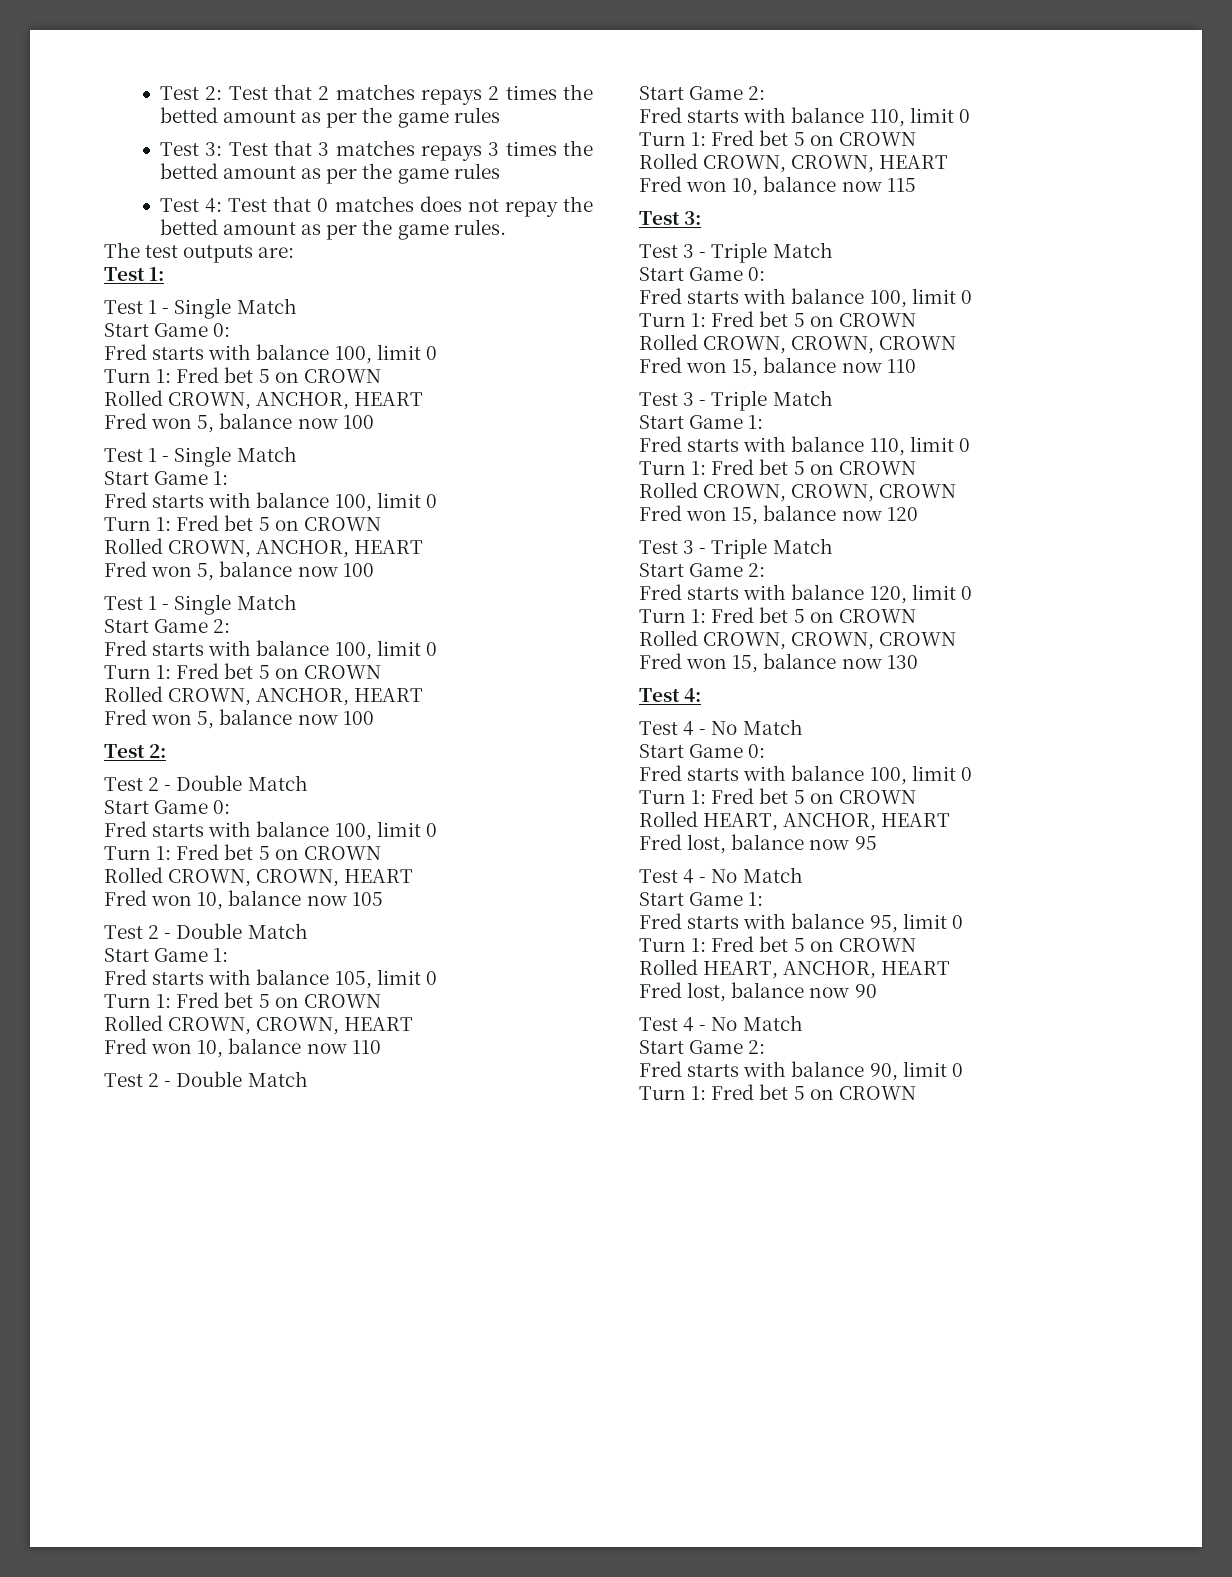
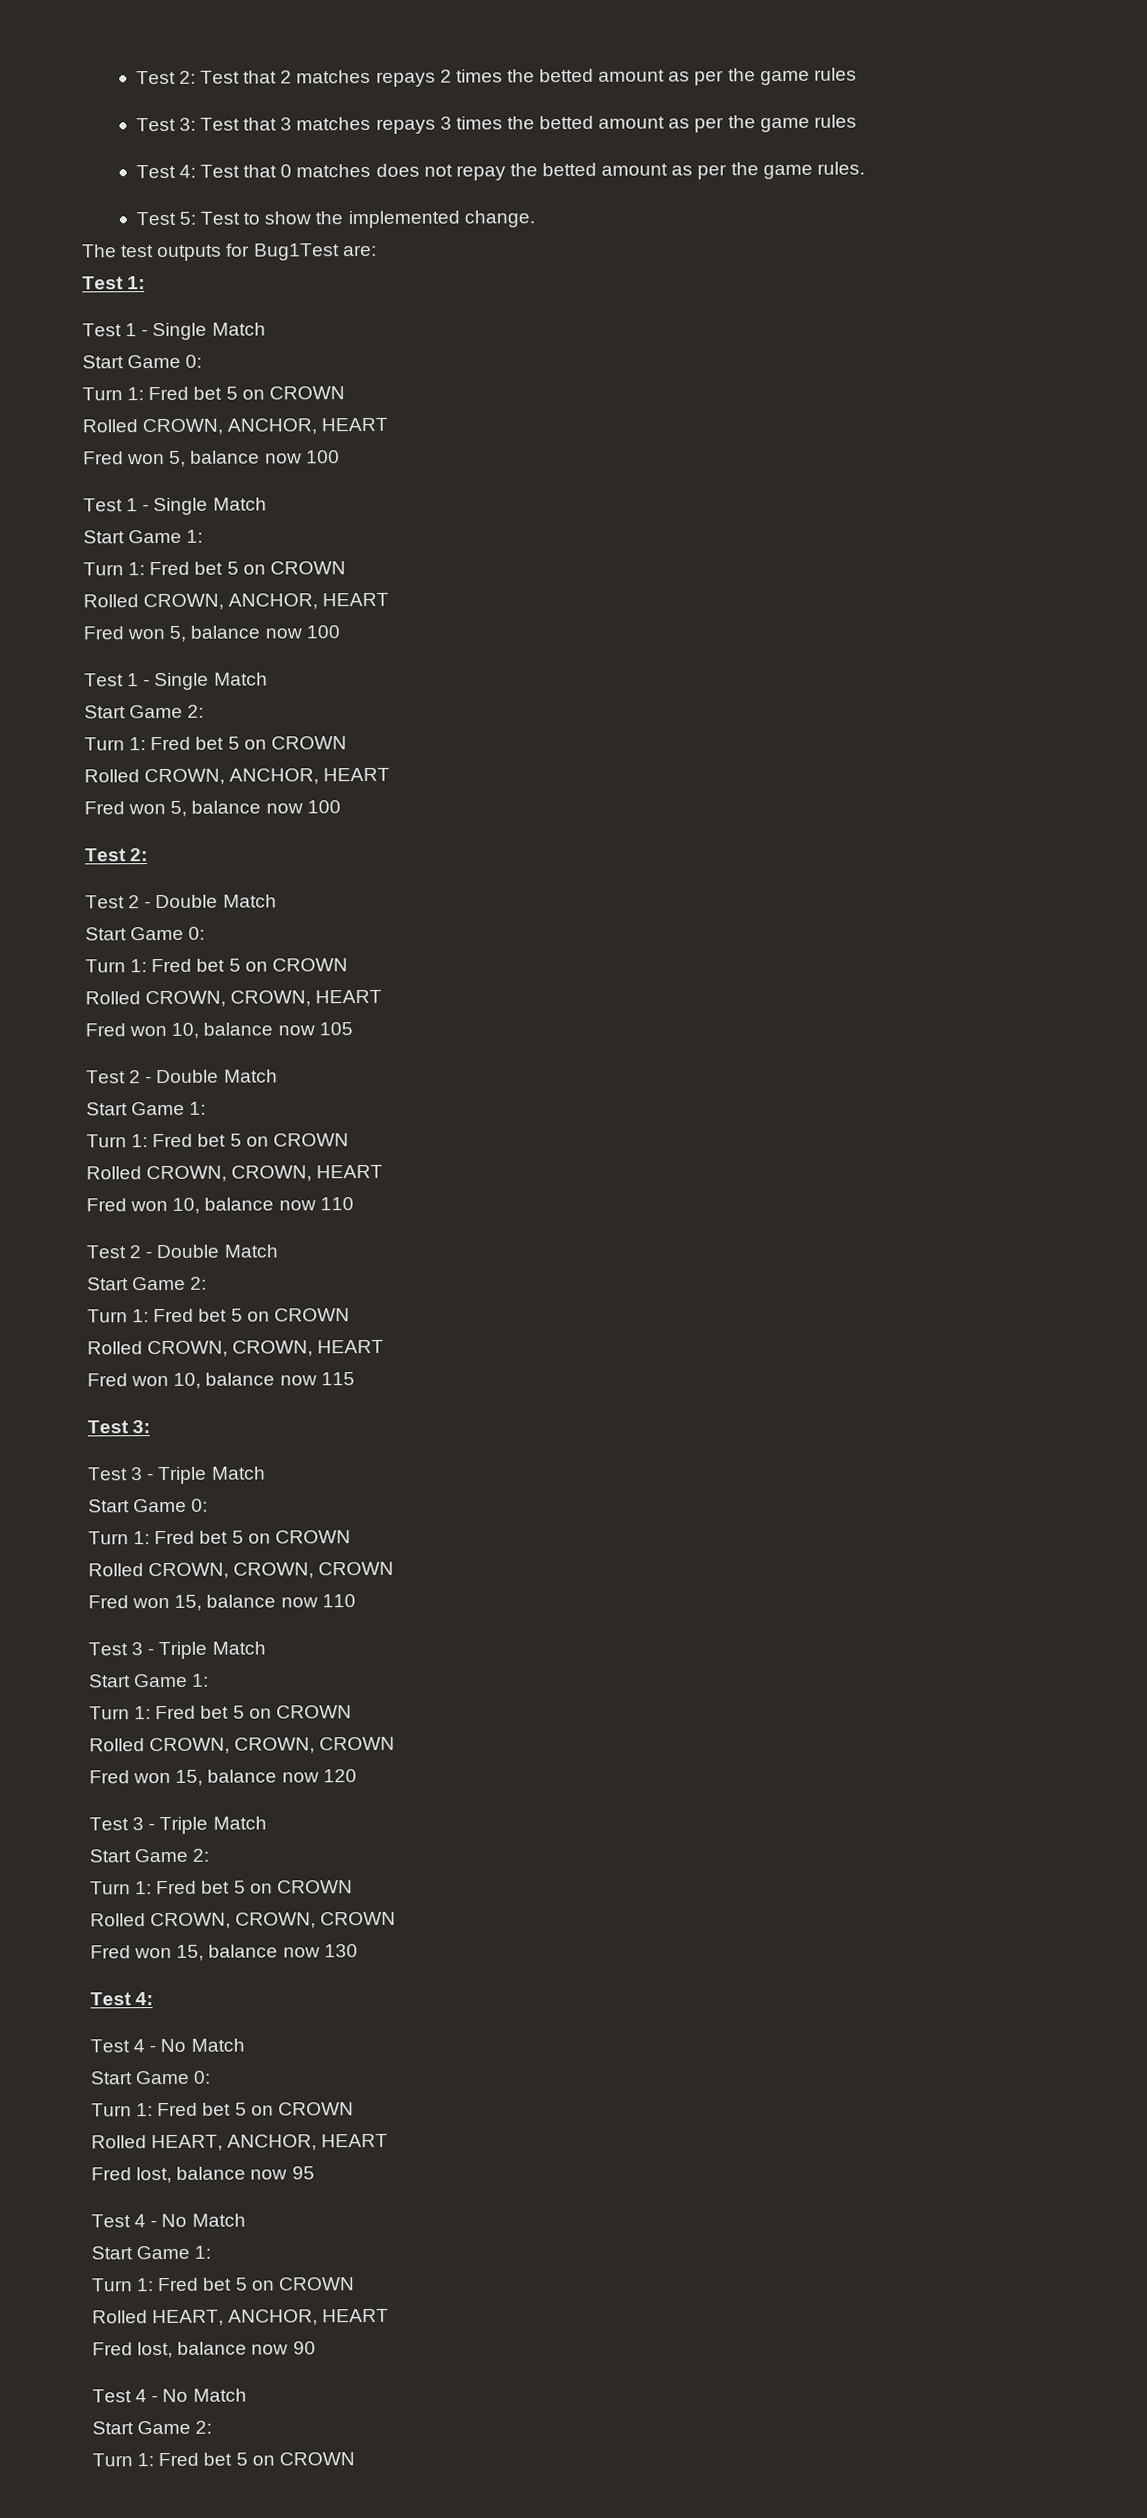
(506, 227) none -> [135,210,535,229] // Test 5: Test to show the implemented change.
(254, 254) none -> [226,243,340,261] for Bug1Test
[104,344,437,364] // Fred starts with balance 100, limit 0 -> (203, 361) none
[104,492,437,512] // Fred starts with balance 100, limit 0 -> (204, 536) none
[104,640,437,660] // Fred starts with balance 100, limit 0 -> (205, 711) none
[104,821,437,841] // Fred starts with balance 100, limit 0 -> (206, 933) none
[104,969,437,989] // Fred starts with balance 105, limit 0 -> (207, 1108) none
[639,107,970,127] // Fred starts with balance 110, limit 0 -> (208, 1283) none
[639,288,972,308] // Fred starts with balance 100, limit 0 -> (209, 1505) none
[639,436,970,456] // Fred starts with balance 110, limit 0 -> (210, 1680) none
[639,584,972,604] // Fred starts with balance 120, limit 0 -> (210, 1855) none
[639,765,972,785] // Fred starts with balance 100, limit 0 -> (212, 2077) none
[639,913,963,933] // Fred starts with balance 95, limit 0 -> (212, 2252) none
[639,1061,963,1081] // Fred starts with balance 90, limit 0 -> (213, 2427) none

